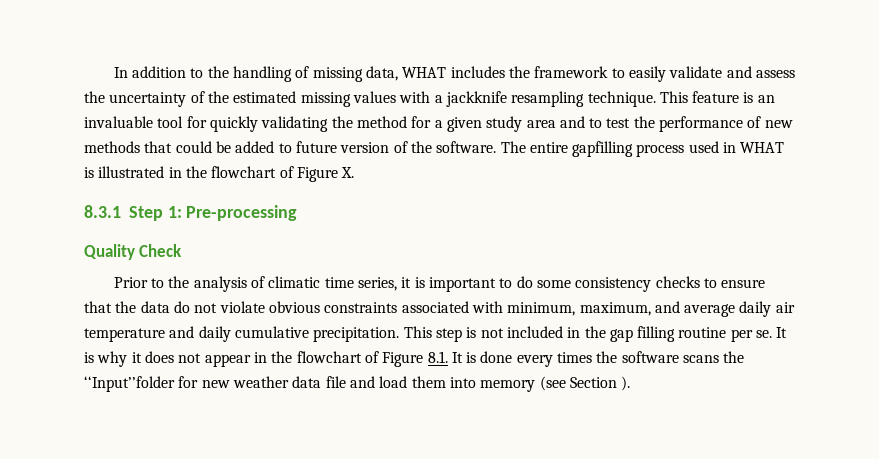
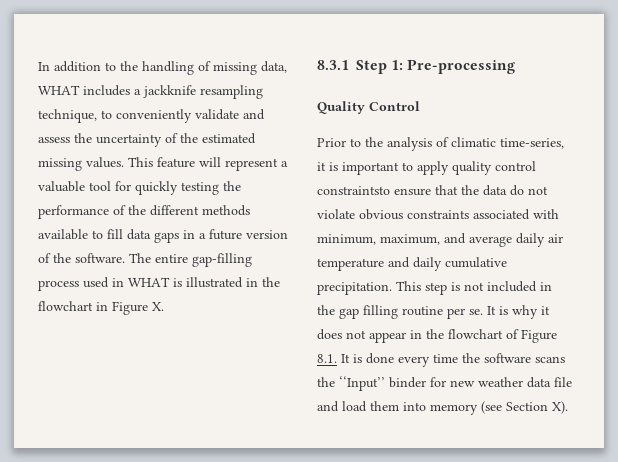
[508,66,666,82] the framework to easily -> [134,85,263,99] [38,109,192,123] a jackknife resampling technique, to conveniently
[352,91,775,107] [84,116,793,132] [84,141,292,153] values with a jackknife resampling technique. This feature is an invaluable tool for quickly validating the method for a given study area and to test the performance of new methods that could be added to -> [86,157,288,171] [38,181,241,195] [38,205,250,219] [38,229,206,243] values. This feature will represent a valuable tool for quickly testing the performance of the different methods available to fill data gaps in a
[572,141,634,157] gapfilling -> [192,253,252,267] gap-filling
[279,166,294,178] of -> [96,302,108,311] in
[139,244,183,257] Check -> [369,101,420,111] Control
[324,277,397,291] time series, -> [500,138,564,149] time-series,
[516,276,717,292] do some consistency checks to -> [417,161,536,175] [317,186,390,195] apply quality control constraintsto
[557,352,593,363] times -> [433,354,458,363] time
[84,376,175,392] ‘‘Input’’folder -> [339,376,426,391] ‘‘Input’’ binder
[621,376,631,391] ). -> [552,401,568,414] X).

